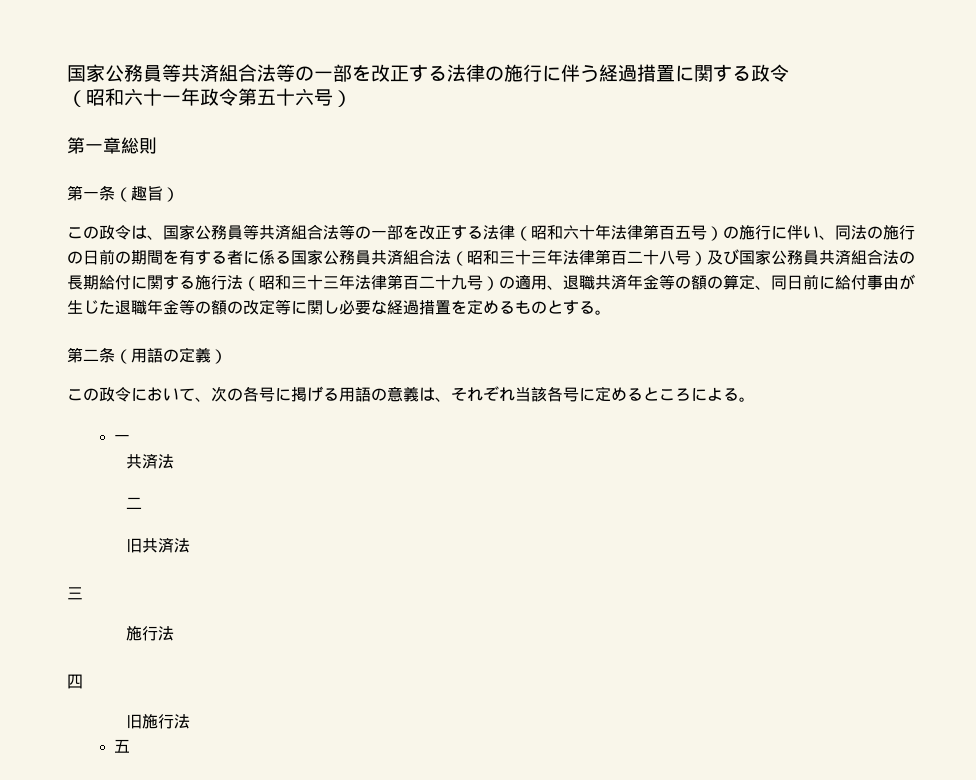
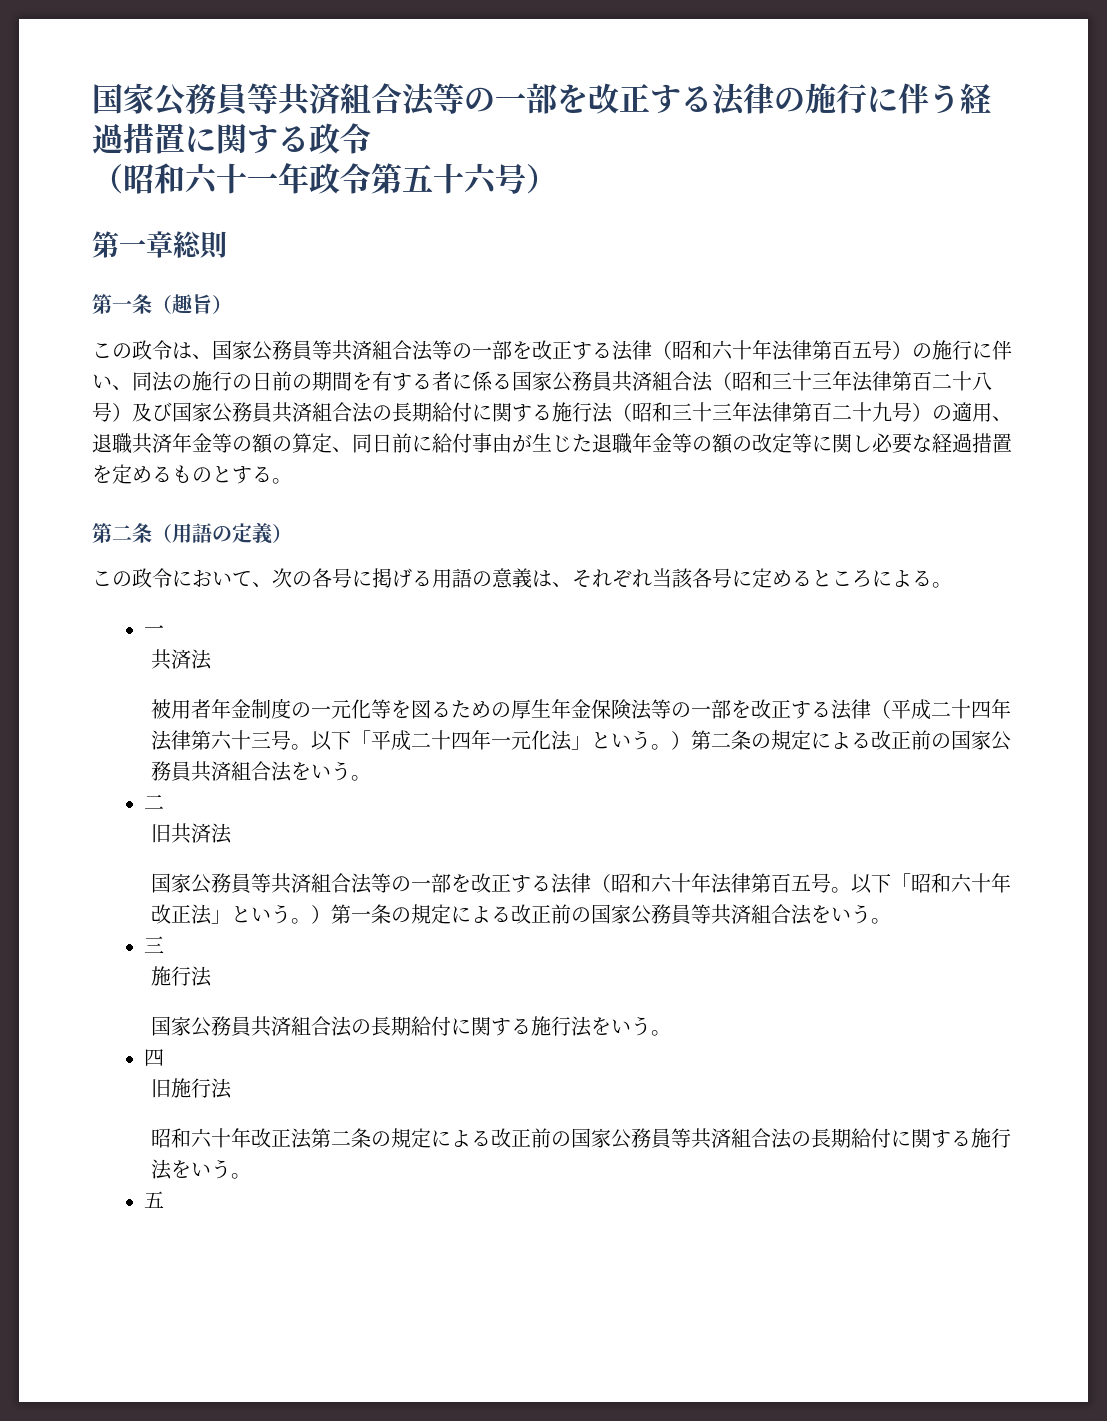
[125,497,142,509] [125,538,190,553] [67,587,83,600] [125,626,174,641] [67,674,83,689] [125,714,190,729] 二 // 旧共済法 // 三 // 施行法 // 四 // 旧施行法 -> [151,698,1012,720] [151,730,1012,751] [151,761,372,782] [143,794,164,810] [151,823,233,844] [151,873,1012,894] [151,904,892,925] [143,936,164,953] [151,966,213,987] [151,1016,672,1037] [143,1049,164,1066] [151,1078,233,1099] [151,1128,1012,1149] [151,1159,252,1180] 被用者年金制度の一元化等を図るための厚生年金保険法等の一部を改正する法律（平成二十四年法律第六十三号。以下「平成二十四年一元化法」という。）第二条の規定による改正前の国家公務員共済組合法をいう。 // 二 // 旧共済法 // 国家公務員等共済組合法等の一部を改正する法律（昭和六十年法律第百五号。以下「昭和六十年改正法」という。）第一条の規定による改正前の国家公務員等共済組合法をいう。 // 三 // 施行法 // 国家公務員共済組合法の長期給付に関する施行法をいう。 // 四 // 旧施行法 // 昭和六十年改正法第二条の規定による改正前の国家公務員等共済組合法の長期給付に関する施行法をいう。

